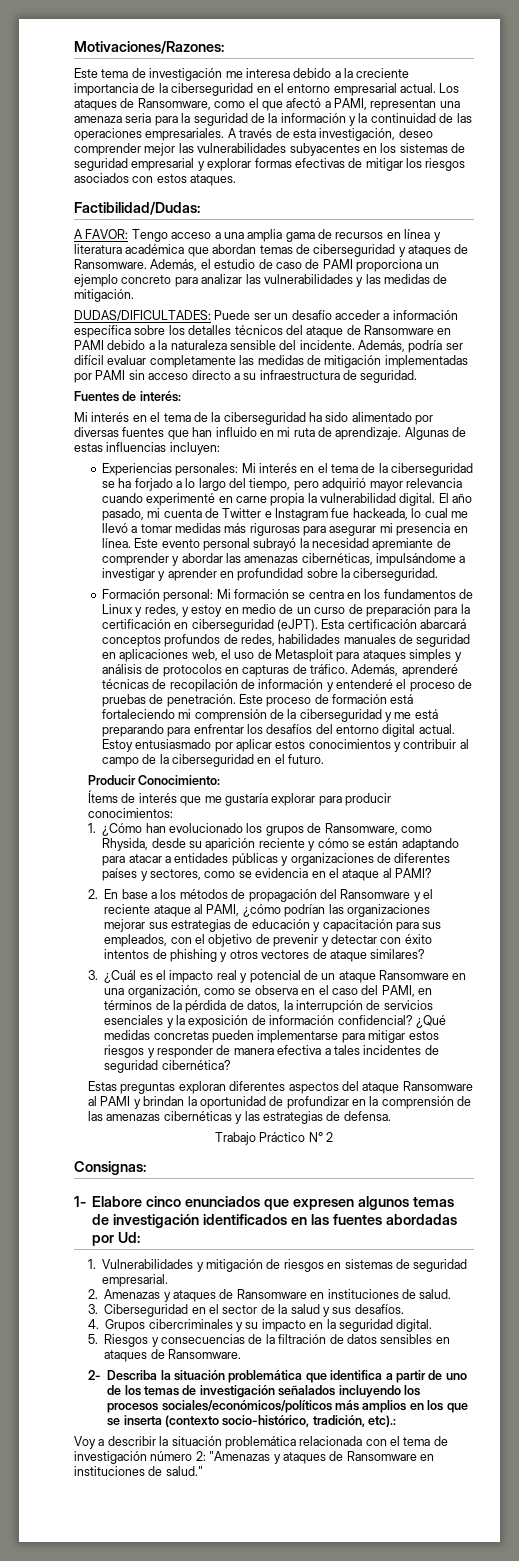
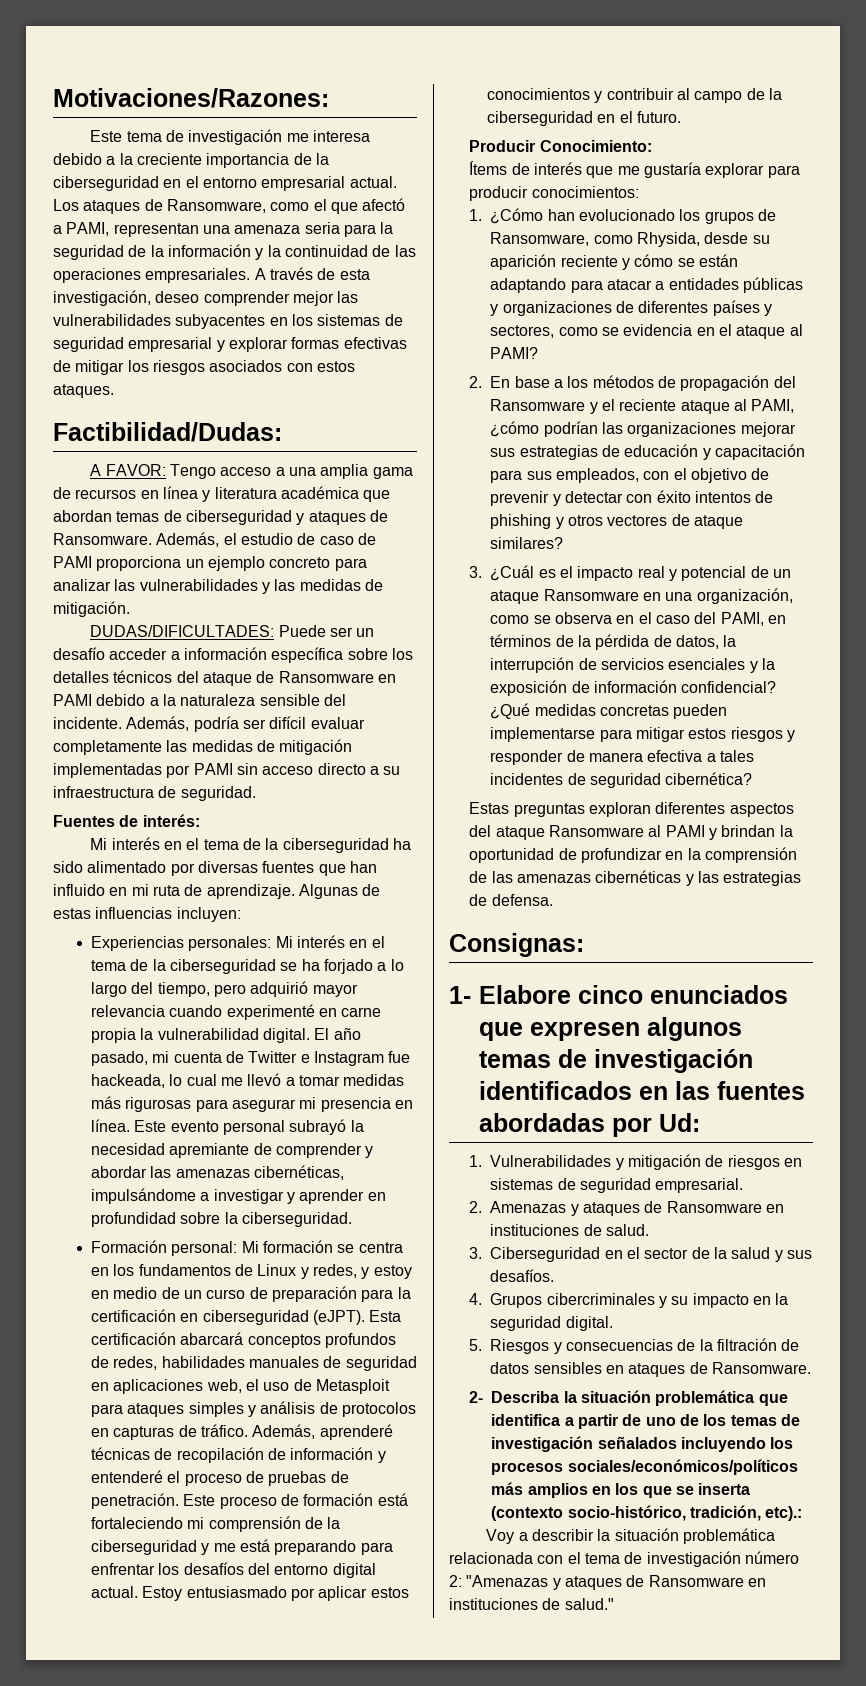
[214,1132,334,1145] // Trabajo Práctico N° 2 -> (553, 900) none

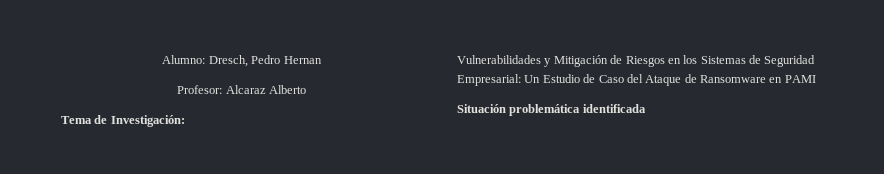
[53,88,329,108] [90,129,371,145] [53,153,329,168] [53,176,397,191] [53,198,406,214] [53,222,394,237] [53,244,416,260] [53,267,370,283] [53,290,359,306] [53,314,403,329] [53,337,407,352] [53,360,355,375] [53,384,114,398] [53,422,282,442] [90,464,413,479] [53,486,391,502] [53,510,388,525] [53,532,376,547] [53,556,367,571] [53,579,383,594] [53,601,130,617] [90,625,375,637] [53,647,413,663] [53,670,396,686] [53,694,346,706] [53,716,365,732] [53,739,353,755] [53,763,401,778] [53,786,256,801] [53,814,200,827] [90,837,411,853] [53,861,377,876] [53,884,381,899] [53,907,241,922] [91,935,385,951] [91,959,404,974] [91,981,358,997] [91,1004,382,1020] [91,1028,361,1043] [91,1051,411,1066] [91,1073,405,1088] [91,1096,414,1112] [91,1119,364,1135] [91,1143,374,1158] [91,1165,345,1180] [91,1188,386,1204] [91,1212,353,1227] [91,1240,403,1256] [91,1264,412,1279] [91,1286,411,1302] [91,1309,402,1325] [91,1332,397,1348] [91,1356,417,1371] [91,1379,391,1394] [91,1401,417,1417] [91,1424,393,1440] [91,1447,386,1463] [91,1470,349,1486] [91,1493,408,1509] [91,1516,341,1532] [91,1539,393,1555] [91,1562,376,1578] [91,1586,409,1601] [487,88,783,103] [487,111,682,126] [469,140,652,152] [469,161,800,178] [469,186,639,201] [469,208,777,224] [490,232,770,247] [490,254,739,270] [490,277,804,293] [490,300,773,316] [490,324,803,339] [490,347,539,359] [469,375,796,391] [490,399,795,414] [490,421,796,437] [490,444,806,460] [490,468,770,483] [490,490,774,506] [490,514,744,529] [490,537,564,549] [469,565,792,581] [490,588,793,604] [490,612,787,626] [490,634,737,650] [490,657,776,673] [490,680,777,696] [490,703,728,719] [490,727,796,742] [490,750,755,765] [490,772,753,788] [469,802,794,817] [469,825,793,840] [469,847,798,863] [469,870,802,886] [469,894,553,906] [449,933,584,957] [449,985,788,1004] [479,1017,742,1041] [479,1049,753,1073] [479,1081,805,1100] [479,1113,700,1137] [469,1154,803,1170] [490,1178,744,1193] [469,1201,785,1216] [490,1224,650,1236] [469,1247,813,1262] [490,1269,555,1282] [469,1293,789,1308] [490,1316,613,1331] [469,1338,800,1354] [490,1362,812,1377] [469,1390,788,1406] [491,1414,801,1429] [491,1436,794,1452] [491,1459,798,1475] [491,1482,751,1498] [491,1505,803,1521] [486,1528,776,1544] [449,1551,799,1567] [449,1575,766,1590] [449,1598,614,1610] Motivaciones/Razones: // Este tema de investigación me interesa debido a la creciente importancia de la ciberseguridad en el entorno empresarial actual. Los ataques de Ransomware, como el que afectó a PAMI, representan una amenaza seria para la seguridad de la información y la continuidad de las operaciones empresariales. A través de esta investigación, deseo comprender mejor las vulnerabilidades subyacentes en los sistemas de seguridad empresarial y explorar formas efectivas de mitigar los riesgos asociados con estos ataques. // Factibilidad/Dudas: // A FAVOR: Tengo acceso a una amplia gama de recursos en línea y literatura académica que abordan temas de ciberseguridad y ataques de Ransomware. Además, el estudio de caso de PAMI proporciona un ejemplo concreto para analizar las vulnerabilidades y las medidas de mitigación. // DUDAS/DIFICULTADES: Puede ser un desafío acceder a información específica sobre los detalles técnicos del ataque de Ransomware en PAMI debido a la naturaleza sensible del incidente. Además, podría ser difícil evaluar completamente las medidas de mitigación implementadas por PAMI sin acceso directo a su infraestructura de seguridad. // Fuentes de interés: // Mi interés en el tema de la ciberseguridad ha sido alimentado por diversas fuentes que han influido en mi ruta de aprendizaje. Algunas de estas influencias incluyen: // Experiencias personales: Mi interés en el tema de la ciberseguridad se ha forjado a lo largo del tiempo, pero adquirió mayor relevancia cuando experimenté en carne propia la vulnerabilidad digital. El año pasado, mi cuenta de Twitter e Instagram fue hackeada, lo cual me llevó a tomar medidas más rigurosas para asegurar mi presencia en línea. Este evento personal subrayó la necesidad apremiante de comprender y abordar las amenazas cibernéticas, impulsándome a investigar y aprender en profundidad sobre la ciberseguridad. // Formación personal: Mi formación se centra en los fundamentos de Linux y redes, y estoy en medio de un curso de preparación para la certificación en ciberseguridad (eJPT). Esta certificación abarcará conceptos profundos de redes, habilidades manuales de seguridad en aplicaciones web, el uso de Metasploit para ataques simples y análisis de protocolos en capturas de tráfico. Además, aprenderé técnicas de recopilación de información y entenderé el proceso de pruebas de penetración. Este proceso de formación está fortaleciendo mi comprensión de la ciberseguridad y me está preparando para enfrentar los desafíos del entorno digital actual. Estoy entusiasmado por aplicar estos conocimientos y contribuir al campo de la ciberseguridad en el futuro. // Producir Conocimiento: // Ítems de interés que me gustaría explorar para producir conocimientos: // 1. ¿Cómo han evolucionado los grupos de Ransomware, como Rhysida, desde su aparición reciente y cómo se están adaptando para atacar a entidades públicas y organizaciones de diferentes países y sectores, como se evidencia en el ataque al PAMI? // 2. En base a los métodos de propagación del Ransomware y el reciente ataque al PAMI, ¿cómo podrían las organizaciones mejorar sus estrategias de educación y capacitación para sus empleados, con el objetivo de prevenir y detectar con éxito intentos de phishing y otros vectores de ataque similares? // 3. ¿Cuál es el impacto real y potencial de un ataque Ransomware en una organización, como se observa en el caso del PAMI, en términos de la pérdida de datos, la interrupción de servicios esenciales y la exposición de información confidencial? ¿Qué medidas concretas pueden implementarse para mitigar estos riesgos y responder de manera efectiva a tales incidentes de seguridad cibernética? // Estas preguntas exploran diferentes aspectos del ataque Ransomware al PAMI y brindan la oportunidad de profundizar en la comprensión de las amenazas cibernéticas y las estrategias de defensa. // Consignas: // 1- Elabore cinco enunciados que expresen algunos temas de investigación identificados en las fuentes abordadas por Ud: // 1. Vulnerabilidades y mitigación de riesgos en sistemas de seguridad empresarial. // 2. Amenazas y ataques de Ransomware en instituciones de salud. // 3. Ciberseguridad en el sector de la salud y sus desafíos. // 4. Grupos cibercriminales y su impacto en la seguridad digital. // 5. Riesgos y consecuencias de la filtración de datos sensibles en ataques de Ransomware. // 2- Describa la situación problemática que identifica a partir de uno de los temas de investigación señalados incluyendo los procesos sociales/económicos/políticos más amplios en los que se inserta (contexto socio-histórico, tradición, etc).: // Voy a describir la situación problemática relacionada con el tema de investigación número 2: "Amenazas y ataques de Ransomware en instituciones de salud." -> [162,55,322,67] [177,85,306,94] [61,115,185,127] [457,55,816,67] [457,74,816,86] [457,104,646,116] Alumno: Dresch, Pedro Hernan // Profesor: Alcaraz Alberto // Tema de Investigación: // Vulnerabilidades y Mitigación de Riesgos en los Sistemas de Seguridad Empresarial: Un Estudio de Caso del Ataque de Ransomware en PAMI // Situación problemática identificada

